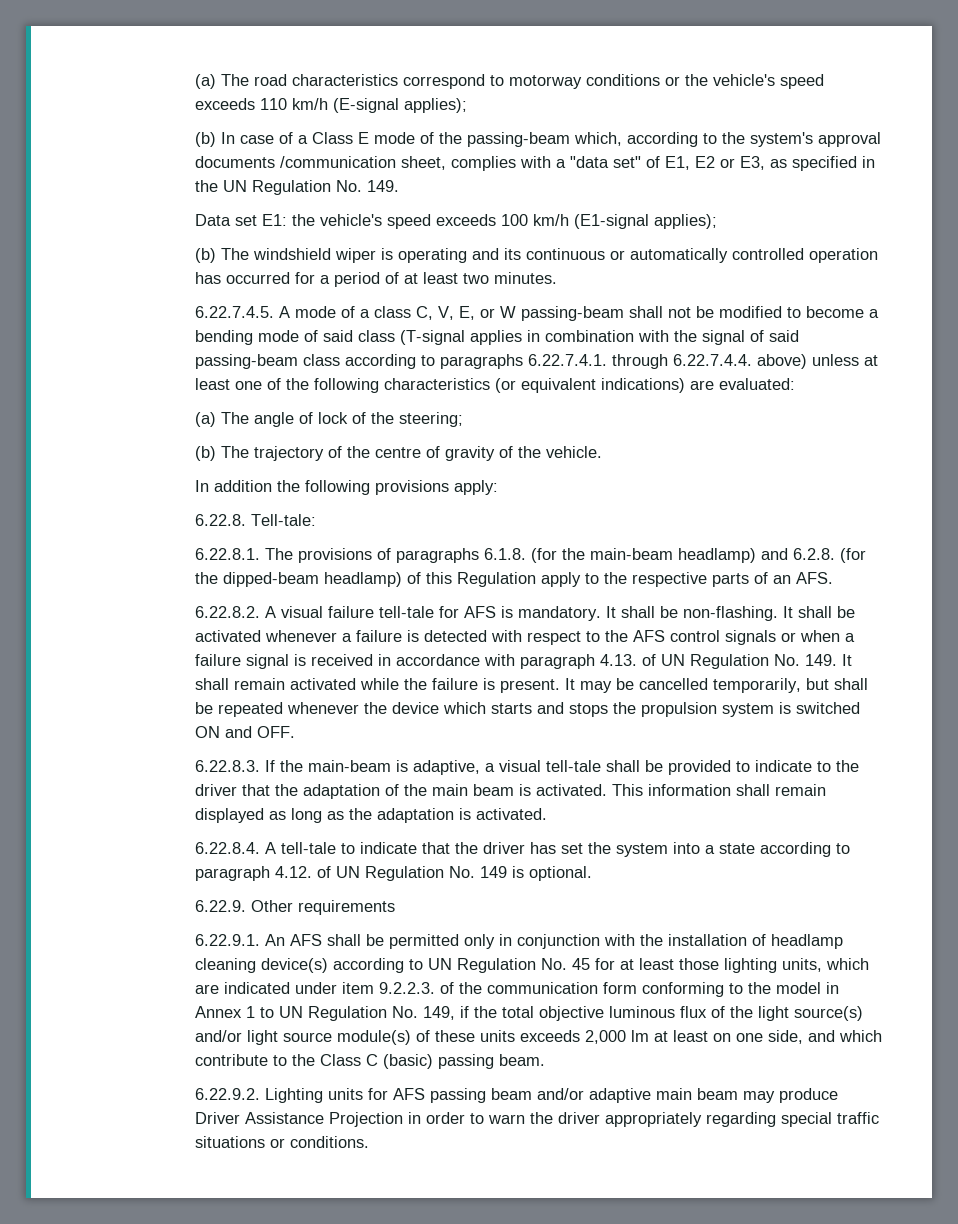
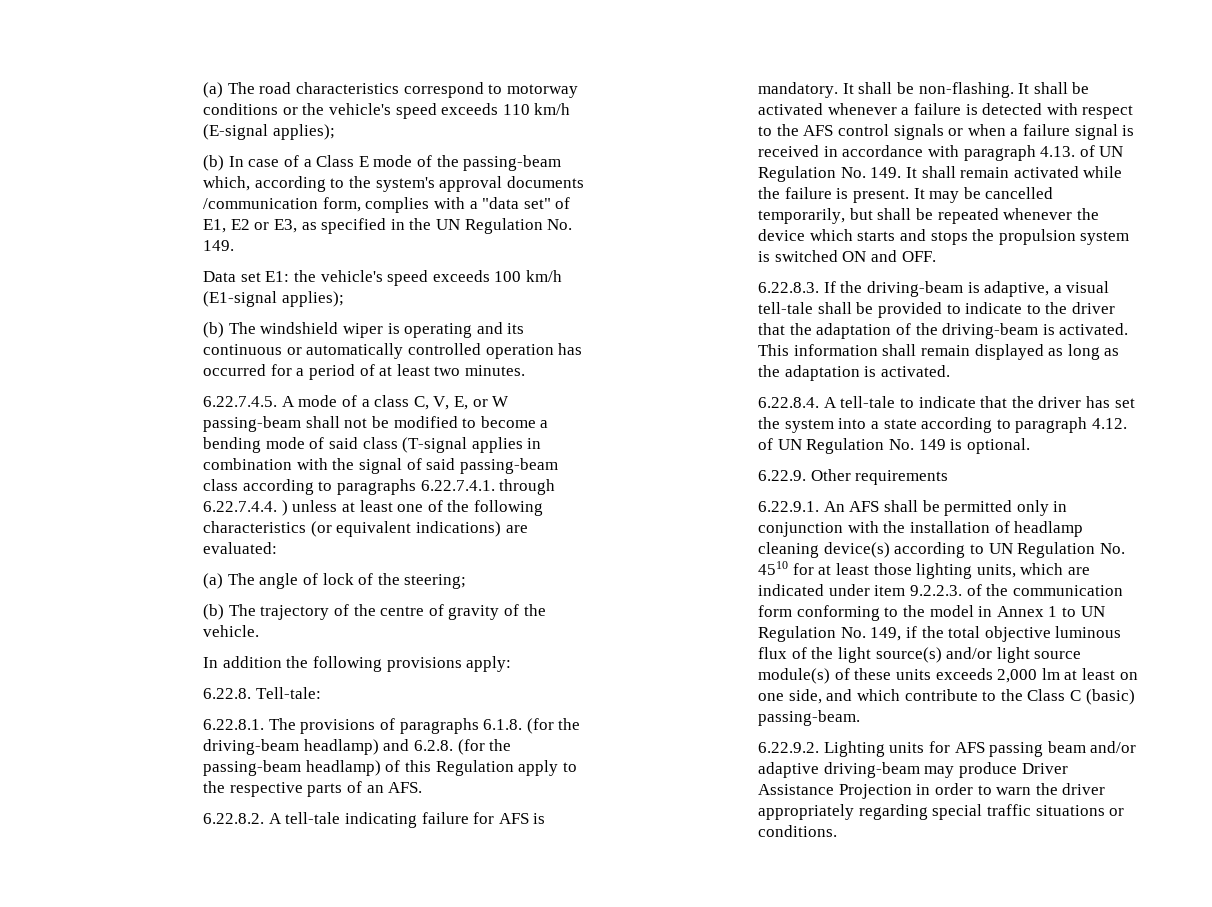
[401,156,447,170] sheet, -> [322,197,361,212] form,
[757,354,808,369] above) -> [281,500,288,516] )
[590,548,674,560] main-beam -> [203,739,300,755] driving-beam
[223,572,320,587] dipped-beam -> [203,760,302,776] passing-beam
[281,606,435,618] visual failure tell-tale -> [285,812,469,828] tell-tale indicating failure
[308,760,392,772] main-beam -> [866,281,963,297] driving-beam
[432,784,515,796] main beam -> [942,323,1039,339] driving-beam
[572,958,591,970] 45 -> [758,561,789,575] 4510
[438,1054,546,1069] passing beam. -> [758,710,861,726] passing-beam.
[656,1088,739,1100] main beam -> [823,762,920,778] driving-beam

